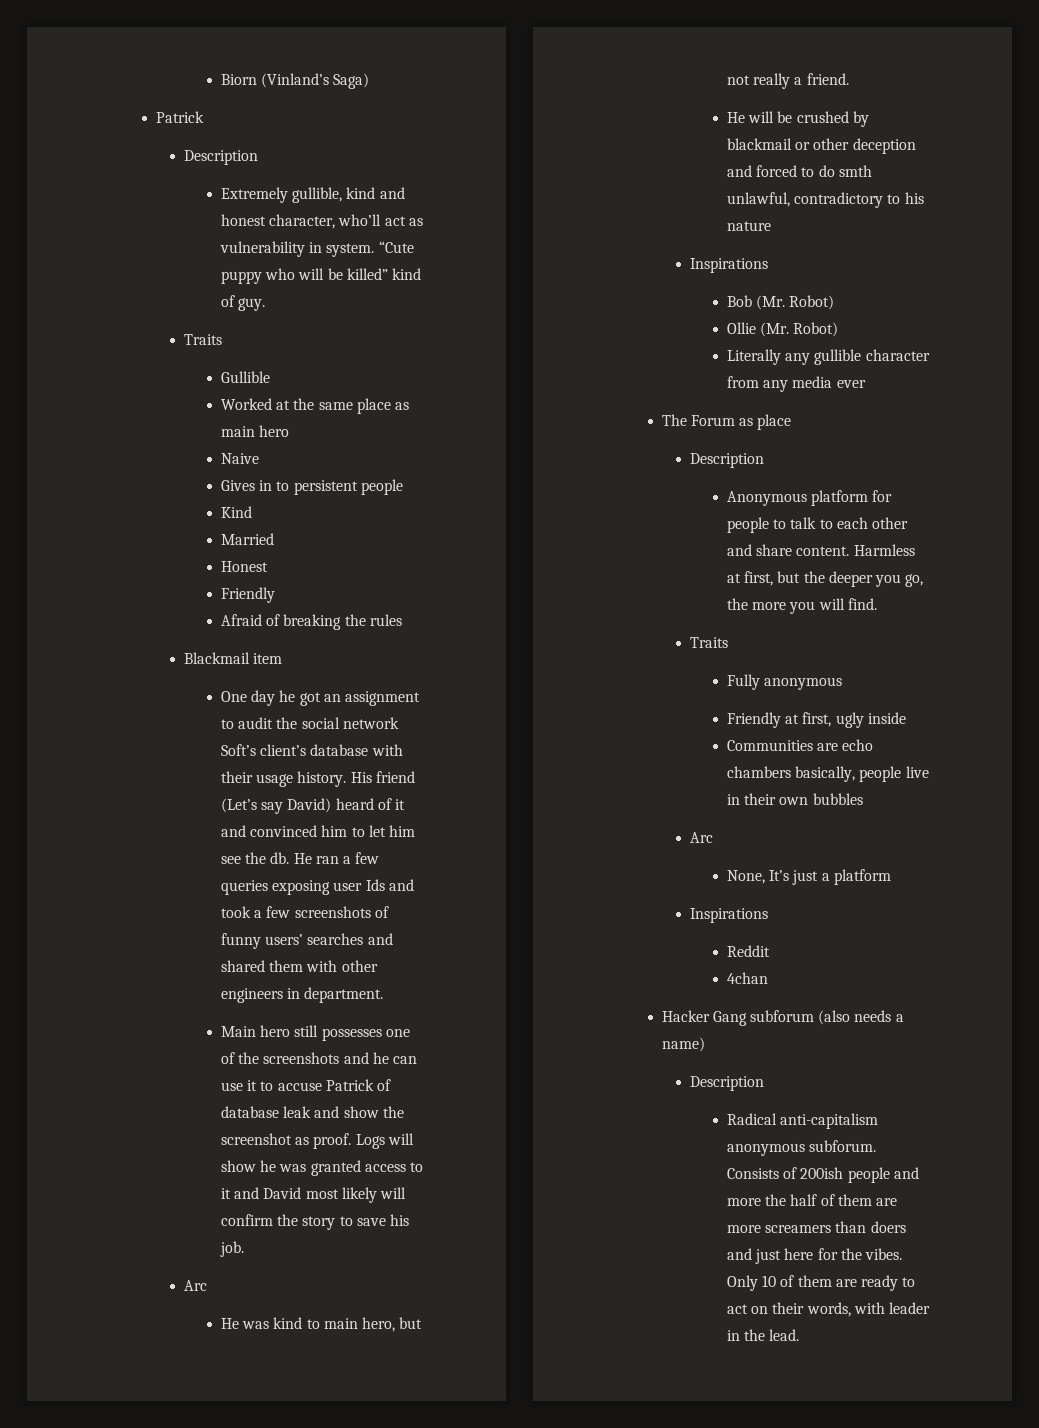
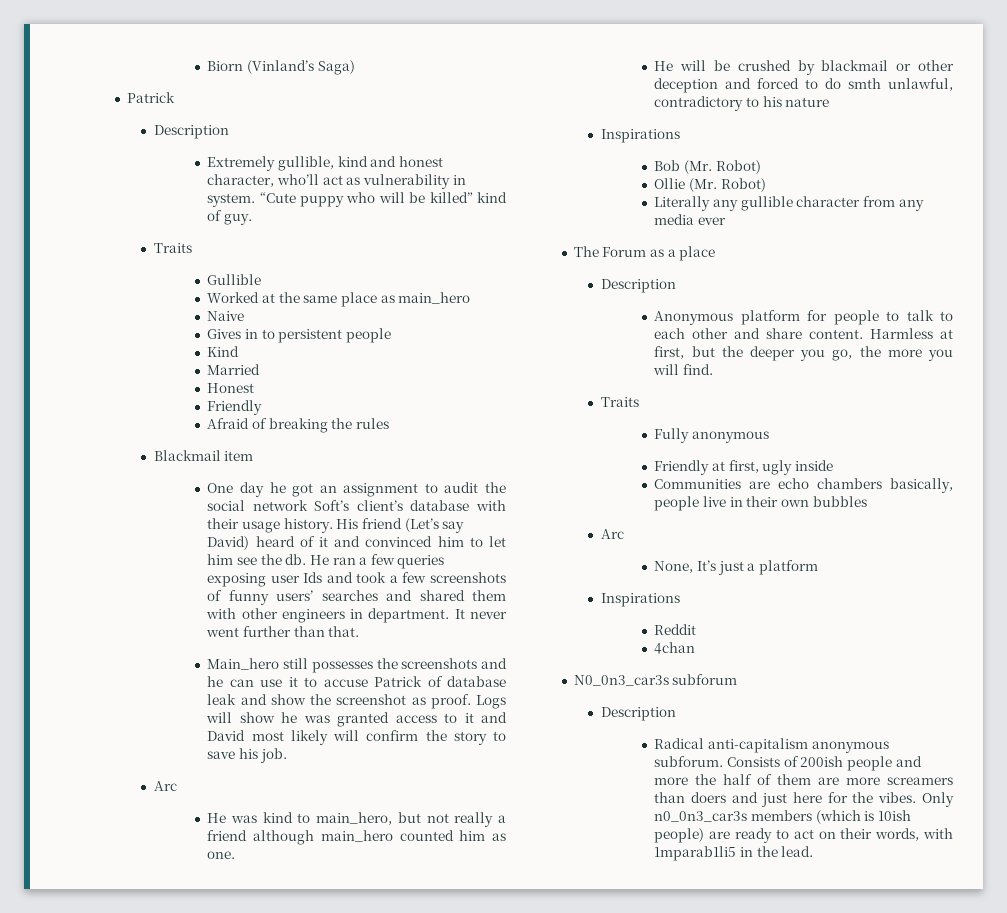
[220,425,290,437] main hero -> [398,292,471,304] main_hero
[220,1025,410,1041] [220,1052,235,1064] // Main hero still possesses one of -> [454,609,507,619] [206,626,360,637] [207,658,373,673] It never went further than that. // Main_hero still possesses
[323,1317,395,1332] main hero, -> [316,812,393,825] main_hero,
[806,73,849,85] friend. -> [207,830,506,845] [207,851,236,859] friend although main_hero counted him as one.
(754, 422) none -> [667,249,676,257] a
[661,1010,747,1026] Hacker Gang -> [573,675,669,686] N0_0n3_car3s
[818,1010,904,1025] [661,1037,705,1052] (also needs a name) -> (738, 679) none
[762,1275,832,1287] 10 of them -> [654,810,911,824] [654,828,705,843] n0_0n3_car3s members (which is 10ish people)
[888,1302,930,1314] leader -> [654,846,737,861] 1mparab1li5

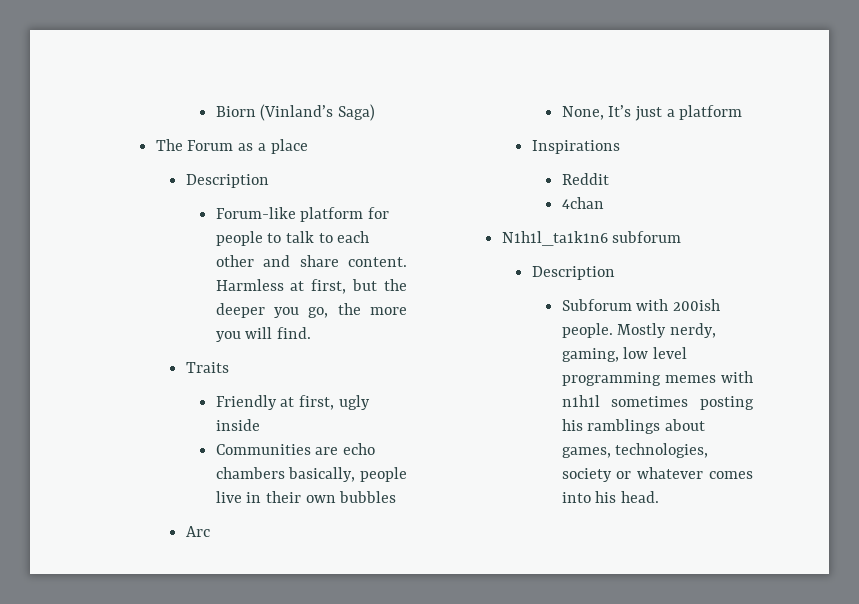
[126,92,175,103] [153,125,229,139] [207,156,443,171] [207,174,466,189] [207,192,507,207] [207,210,252,225] [153,243,192,253] [207,274,262,285] [207,292,471,307] [207,311,245,321] [207,328,391,343] [207,346,240,357] [207,364,261,375] [207,383,255,393] [207,400,263,415] [207,418,389,433] [153,450,254,461] [207,482,506,497] [207,500,506,511] [207,518,465,533] [207,536,506,550] [207,554,445,569] [207,572,507,587] [207,590,507,605] [206,608,507,623] [206,626,360,637] [207,658,508,673] [207,676,506,687] [207,694,507,709] [206,712,507,727] [207,730,507,745] [207,748,287,763] [153,781,177,791] [207,812,506,827] [207,830,506,845] [207,851,236,859] [654,60,954,75] [654,78,953,93] [654,96,830,111] [600,129,680,143] [654,160,761,174] [654,178,766,192] [654,196,924,211] [654,214,726,225] // Patrick // Description // Extremely gullible, kind and honest character, who’ll act as vulnerability in system. “Cute puppy who will be killed” kind of guy. // Traits // Gullible // Worked at the same place as main_hero // Naive // Gives in to persistent people // Kind // Married // Honest // Friendly // Afraid of breaking the rules // Blackmail item // One day he got an assignment to audit the social network Soft’s client’s database with their usage history. His friend (Let’s say David) heard of it and convinced him to let him see the db. He ran a few queries exposing user Ids and took a few screenshots of funny users’ searches and shared them with other engineers in department. It never went further than that. // Main_hero still possesses the screenshots and he can use it to accuse Patrick of database leak and show the screenshot as proof. Logs will show he was granted access to it and David most likely will confirm the story to save his job. // Arc // He was kind to main_hero, but not really a friend although main_hero counted him as one. // He will be crushed by blackmail or other deception and forced to do smth unlawful, contradictory to his nature // Inspirations // Bob (Mr. Robot) // Ollie (Mr. Robot) // Literally any gullible character from any media ever -> (375, 112) none
[654,311,734,325] Anonymous -> [215,207,296,219] Forum-like
[654,428,769,443] // Fully anonymous -> (230, 367) none
[573,675,669,686] N0_0n3_car3s -> [501,231,608,246] N1h1l_ta1k1n6
[654,738,889,753] [654,756,922,771] [654,774,953,785] [654,792,954,807] [654,810,911,824] [654,828,953,843] [654,846,814,861] Radical anti-capitalism anonymous subforum. Consists of 200ish people and more the half of them are more screamers than doers and just here for the vibes. Only n0_0n3_car3s members (which is 10ish people) are ready to act on their words, with 1mparab1li5 in the lead. -> [561,299,720,311] [561,323,716,338] [561,347,687,362] [561,371,753,386] [561,395,754,410] [561,419,705,434] [561,443,709,458] [561,467,753,482] [561,491,659,503] Subforum with 200ish people. Mostly nerdy, gaming, low level programming memes with n1h1l sometimes posting his ramblings about games, technologies, society or whatever comes into his head.

